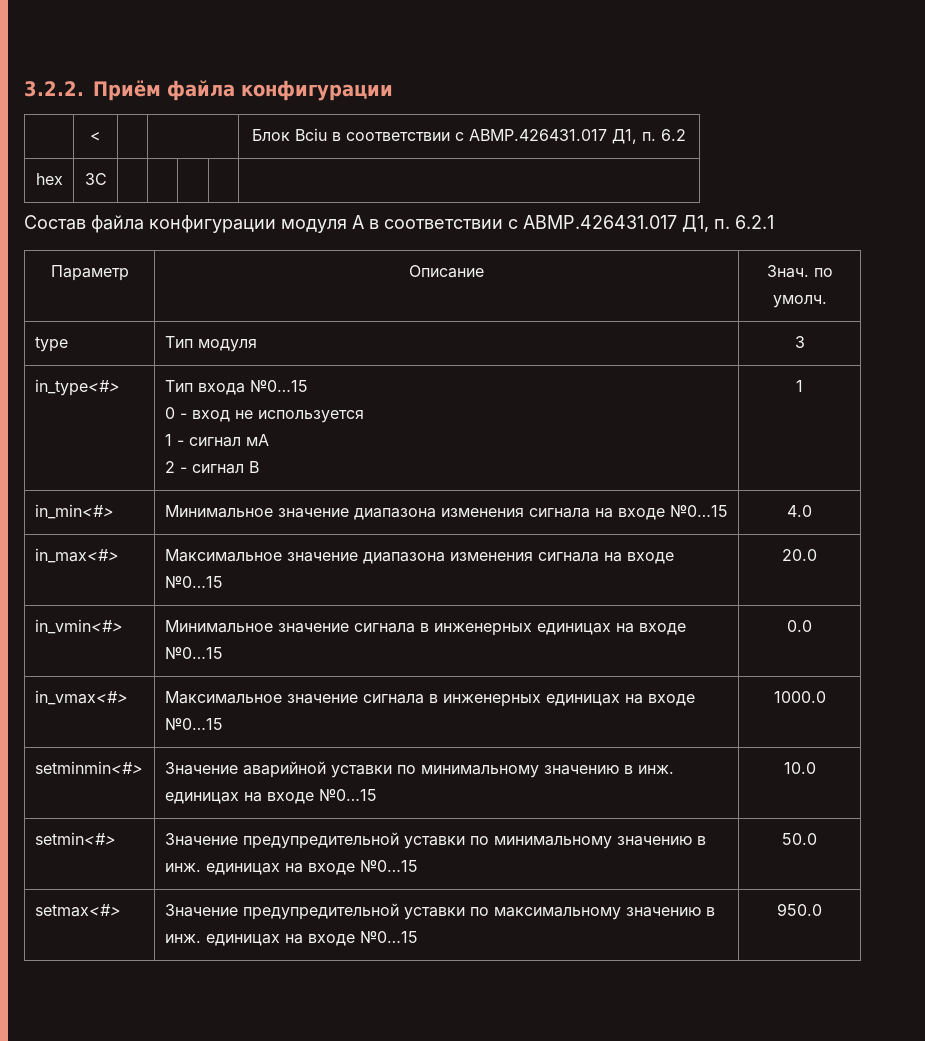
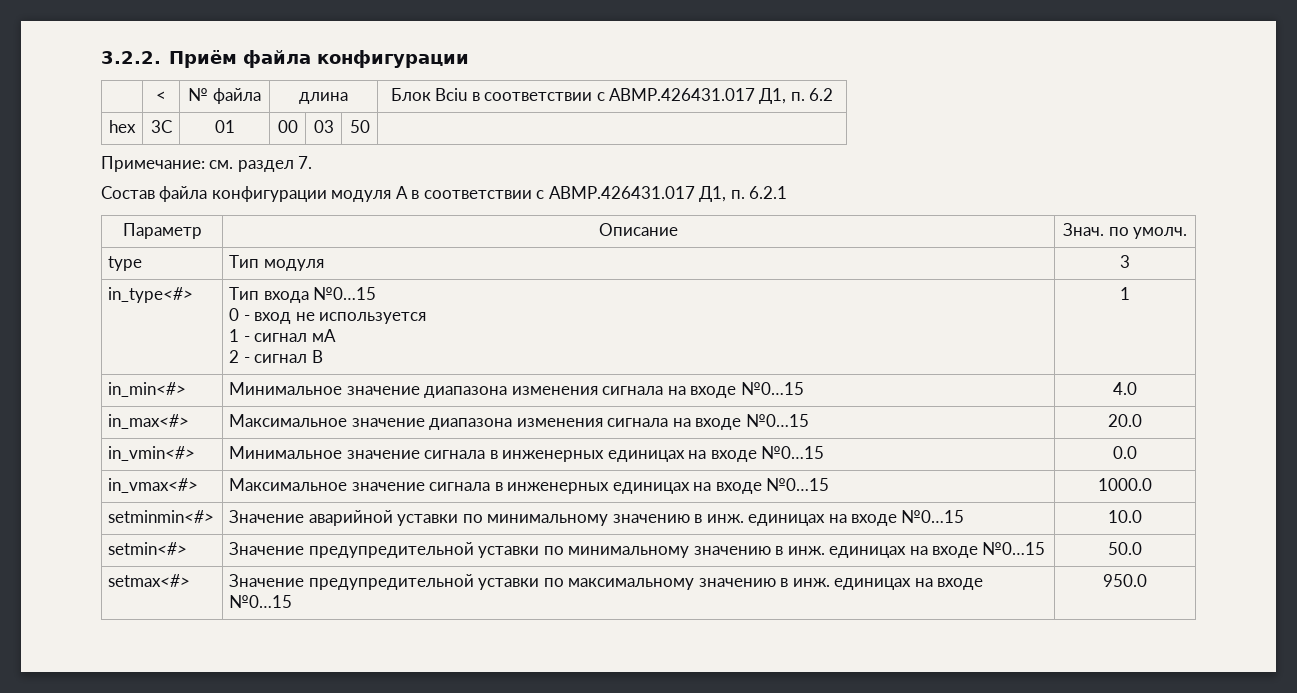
(101, 136) | -> [188,88,261,104] [299,92,348,104] № файла | длина
(107, 179) | | | | -> [214,120,235,133] [277,120,298,133] [313,120,334,133] [349,120,370,133] [101,156,313,172] 01 | 00 | 03 | 50 | // Примечание: см. раздел 7.

